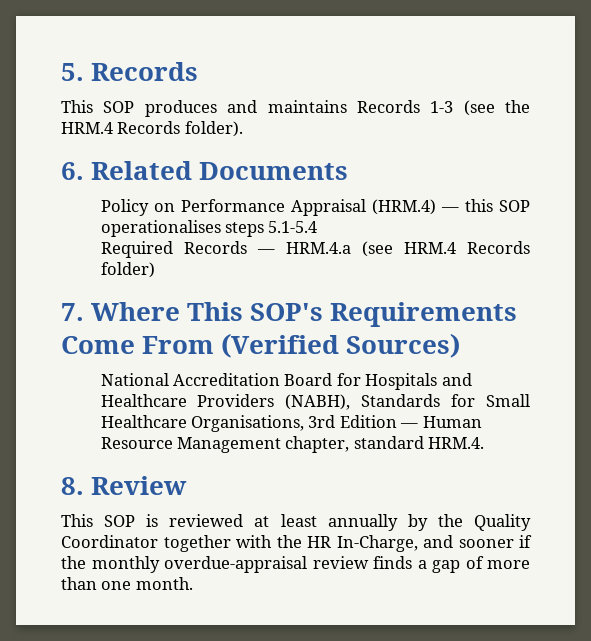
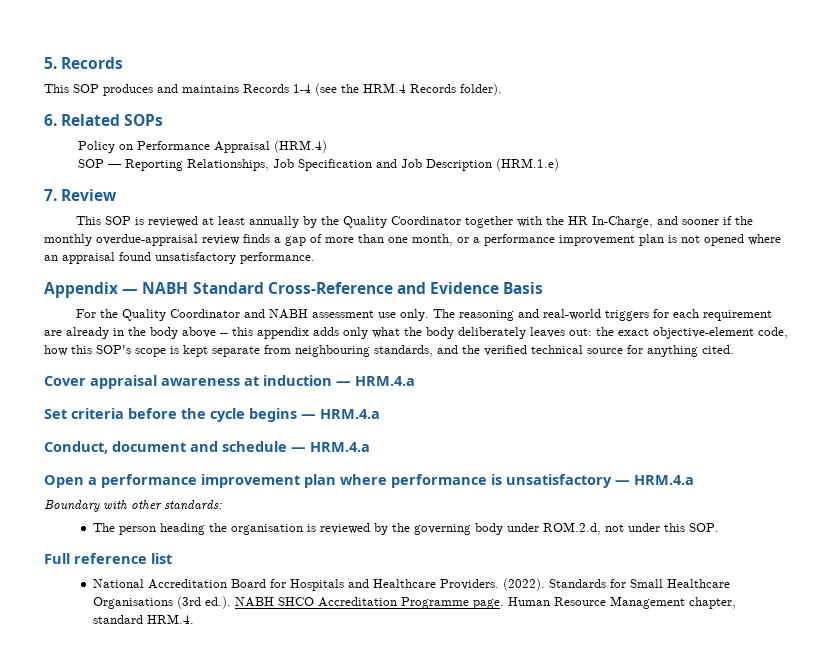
[430,101,454,113] 1-3 -> [293,84,311,93] 1-4
[199,162,349,180] Documents -> [124,114,164,126] SOPs
[440,199,531,212] [100,220,318,237] [100,241,530,258] [100,262,155,278] [61,302,518,327] [61,333,461,358] [100,373,472,390] [100,394,530,410] [100,415,482,432] [100,436,485,453] [61,477,84,495] — this SOP operationalises steps 5.1-5.4 // Required Records — HRM.4.a (see HRM.4 Records folder) // 7. Where This SOP's Requirements Come From (Verified Sources) // National Accreditation Board for Hospitals and Healthcare Providers (NABH), Standards for Small Healthcare Organisations, 3rd Edition — Human Resource Management chapter, standard HRM.4. // 8. -> [78,158,560,171] [44,189,57,201] // SOP — Reporting Relationships, Job Specification and Job Description (HRM.1.e) // 7.
[135,577,193,590] month. -> [412,234,781,246] [44,252,315,264] [44,282,544,298] [75,309,772,321] [44,327,788,339] [44,345,734,357] [44,375,415,389] [44,408,380,422] [44,441,370,454] [44,474,694,488] [44,500,222,512] [92,522,719,535] [44,553,172,564] [92,578,730,591] [92,596,736,609] [92,614,194,624] month, or a performance improvement plan is not opened where an appraisal found unsatisfactory performance. // Appendix — NABH Standard Cross-Reference and Evidence Basis // For the Quality Coordinator and NABH assessment use only. The reasoning and real-world triggers for each requirement are already in the body above -- this appendix adds only what the body deliberately leaves out: the exact objective-element code, how this SOP's scope is kept separate from neighbouring standards, and the verified technical source for anything cited. // Cover appraisal awareness at induction — HRM.4.a // Set criteria before the cycle begins — HRM.4.a // Conduct, document and schedule — HRM.4.a // Open a performance improvement plan where performance is unsatisfactory — HRM.4.a // Boundary with other standards: // The person heading the organisation is reviewed by the governing body under ROM.2.d, not under this SOP. // Full reference list // National Accreditation Board for Hospitals and Healthcare Providers. (2022). Standards for Small Healthcare Organisations (3rd ed.). NABH SHCO Accreditation Programme page. Human Resource Management chapter, standard HRM.4.

